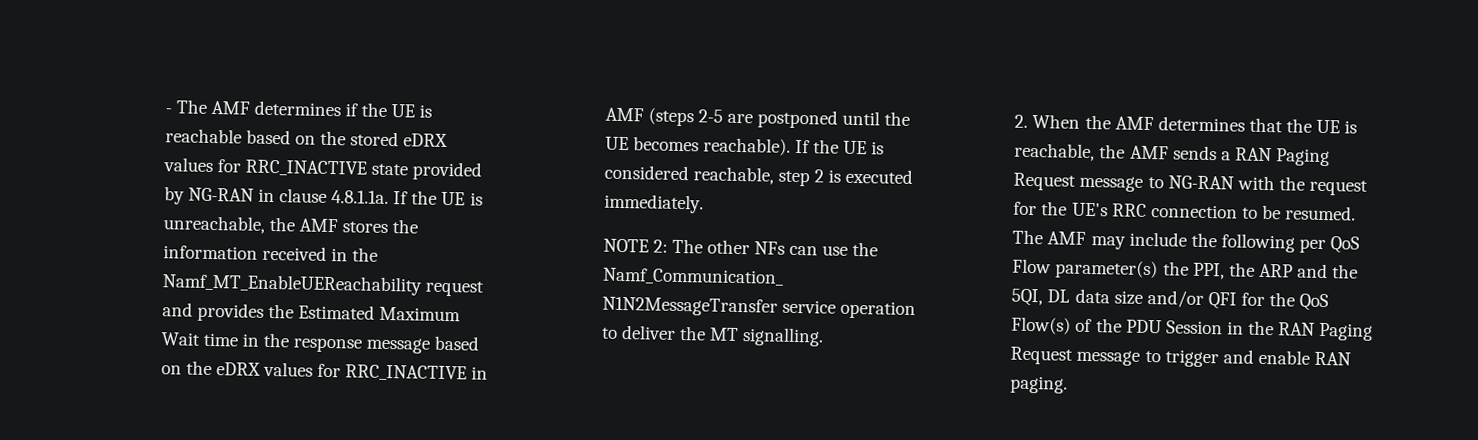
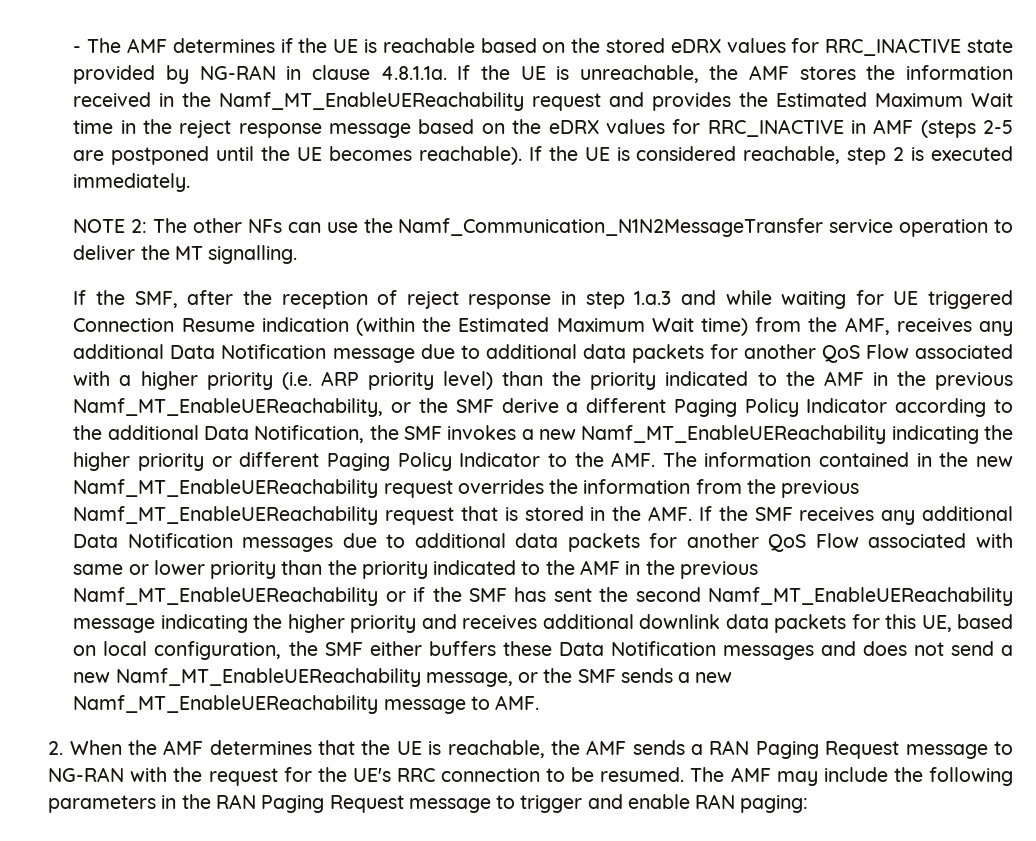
(289, 340) none -> [179,120,232,138] reject
(825, 337) none -> [73,290,1013,309] [73,317,1014,336] [73,344,1014,363] [73,371,1013,390] [73,398,1013,417] [73,425,1014,444] [73,452,1013,471] [73,479,860,498] [73,506,1013,525] [73,533,1014,552] [73,560,758,579] [73,587,1014,606] [73,614,1014,633] [73,641,1013,660] [73,668,733,687] [73,695,540,714] // If the SMF, after the reception of reject response in step 1.a.3 and while waiting for UE triggered Connection Resume indication (within the Estimated Maximum Wait time) from the AMF, receives any additional Data Notification message due to additional data packets for another QoS Flow associated with a higher priority (i.e. ARP priority level) than the priority indicated to the AMF in the previous Namf_MT_EnableUEReachability, or the SMF derive a different Paging Policy Indicator according to the additional Data Notification, the SMF invokes a new Namf_MT_EnableUEReachability indicating the higher priority or different Paging Policy Indicator to the AMF. The information contained in the new Namf_MT_EnableUEReachability request overrides the information from the previous Namf_MT_EnableUEReachability request that is stored in the AMF. If the SMF receives any additional Data Notification messages due to additional data packets for another QoS Flow associated with same or lower priority than the priority indicated to the AMF in the previous Namf_MT_EnableUEReachability or if the SMF has sent the second Namf_MT_EnableUEReachability message indicating the higher priority and receives additional downlink data packets for this UE, based on local configuration, the SMF either buffers these Data Notification messages and does not send a new Namf_MT_EnableUEReachability message, or the SMF sends a new Namf_MT_EnableUEReachability message to AMF.
[1299,236,1361,254] [1012,258,1359,280] [1011,288,1330,312] [1011,316,1223,335] per QoS Flow parameter(s) the PPI, the ARP and the 5QI, DL data size and/or QFI for the QoS Flow(s) of the PDU Session -> [48,795,157,813] parameters
[1010,375,1069,394] paging. -> [740,795,809,813] paging:

